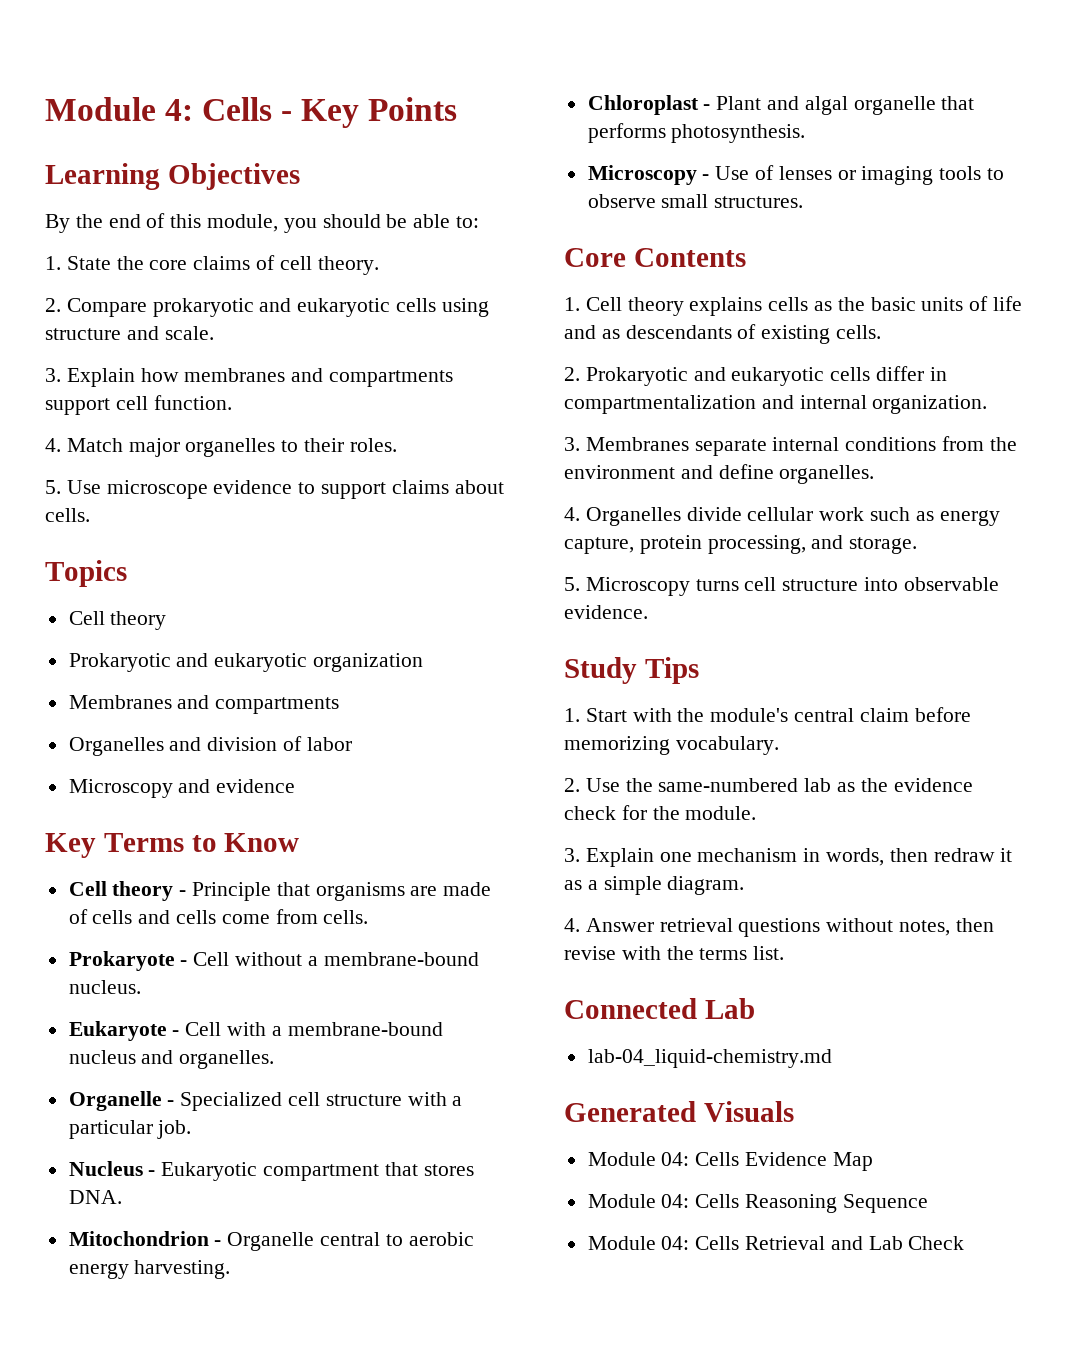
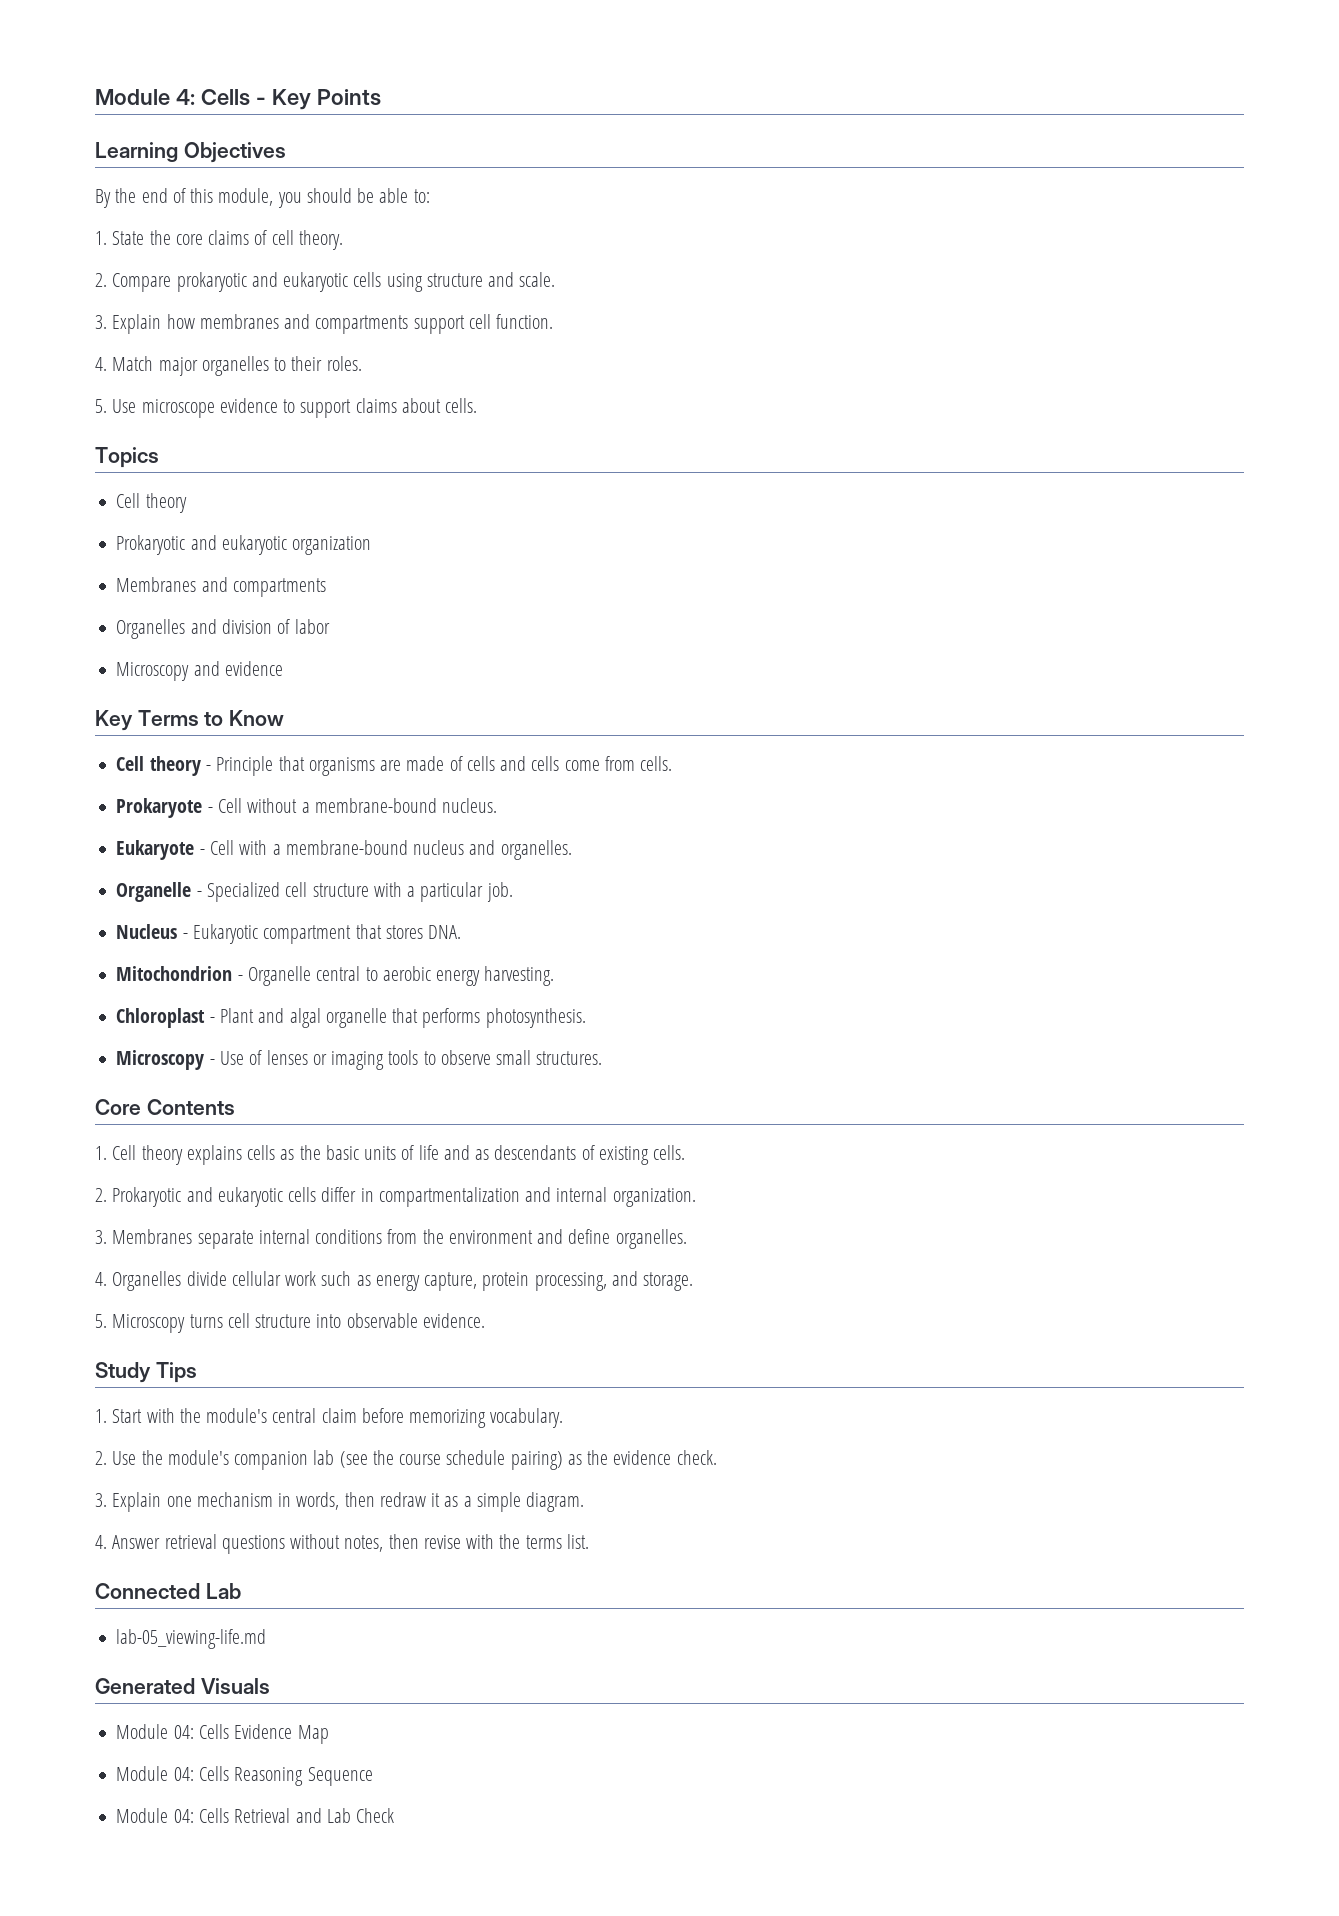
[658,778,973,792] [564,805,757,820] same-numbered lab as the evidence check for the module. -> [167,1450,717,1470] module's companion lab (see the course schedule pairing) as the evidence check.
[587,1049,832,1068] lab-04_liquid-chemistry.md -> [116,1629,267,1649] lab-05_viewing-life.md

